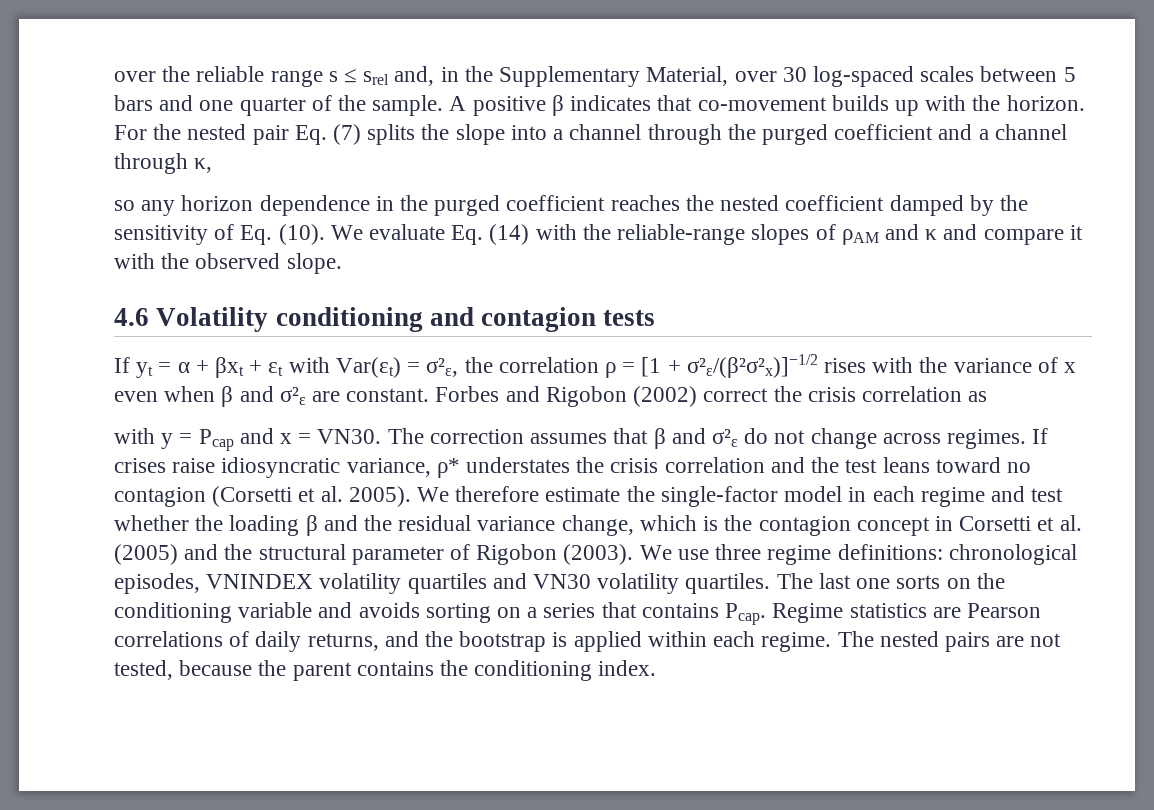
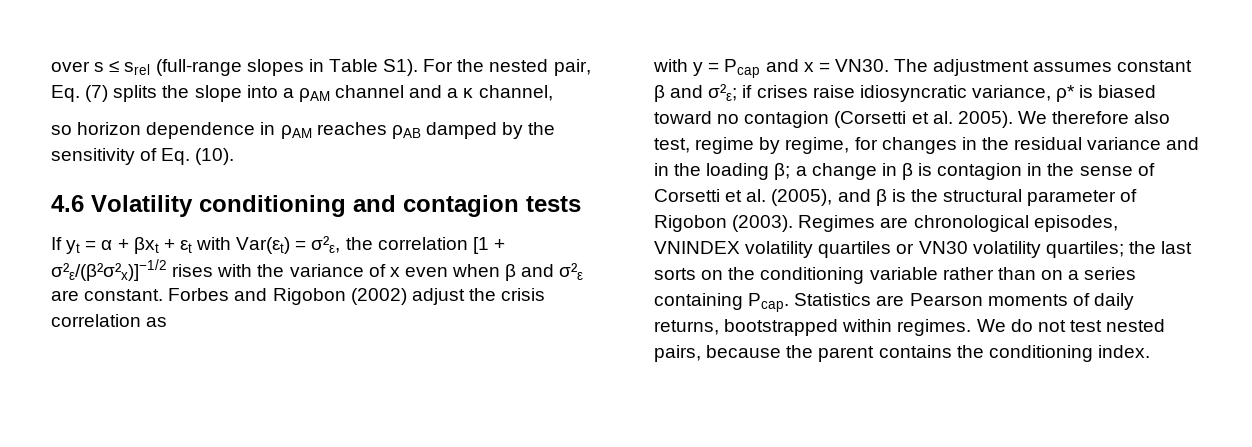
[114,66,1076,87] [114,95,1085,116] over the reliable range s ≤ srel and, in the Supplementary Material, over 30 log-spaced scales between 5 bars and one quarter of the sample. A positive β indicates that co-movement builds up with the horizon. -> [51,59,419,76] over s ≤ srel (full-range slopes in Table S1).
[252,125,289,145] pair -> [553,59,591,76] pair,
[569,124,1067,145] [114,153,213,174] channel through the purged coefficient and a channel through κ, -> [298,85,553,102] ρAM channel and a κ channel,
[141,200,176,216] any -> (72, 130) none
[400,195,885,216] the purged coefficient reaches the nested coefficient -> [280,122,421,139] ρAM reaches ρAB
[330,224,1083,245] [114,253,342,274] We evaluate Eq. (14) with the reliable-range slopes of ρAM and κ and compare it with the observed slope. -> (235, 156) none
[604,362,636,378] ρ = -> (468, 243) none
[703,388,769,402] correct -> [411,288,465,305] adjust
[429,428,1049,449] correction assumes that β and σ²ε do not change across regimes. If -> [933,59,1193,76] [654,84,753,102] adjustment assumes constant β and σ²ε; if
[466,457,930,473] understates the crisis correlation and the test leans -> [1079,85,1157,98] is biased
[545,486,1064,507] [114,515,1082,536] [114,544,219,565] estimate the single-factor model in each regime and test whether the loading β and the residual variance change, which is the contagion concept in Corsetti et al. (2005) and -> [1134,111,1171,124] [654,137,1200,154] [654,163,1155,180] [654,189,906,206] also test, regime by regime, for changes in the residual variance and in the loading β; a change in β is contagion in the sense of Corsetti et al. (2005), and β is
[639,544,943,565] We use three regime definitions: -> [798,215,909,232] Regimes are
[492,573,527,589] and -> [896,243,915,254] or
[685,573,891,594] quartiles. The last one -> [1045,241,1193,258] quartiles; the last
[318,602,927,625] and avoids sorting on a series that contains Pcap. Regime statistics -> [942,267,1137,280] [654,293,872,312] rather than on a series containing Pcap. Statistics
[114,631,223,647] correlations -> [987,294,1068,306] moments
[384,631,1062,652] [114,660,173,680] and the bootstrap is applied within each regime. The nested pairs are not tested, -> [724,319,1166,336] [654,345,701,362] bootstrapped within regimes. We do not test nested pairs,

